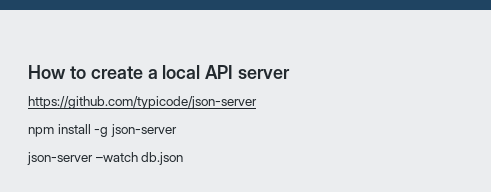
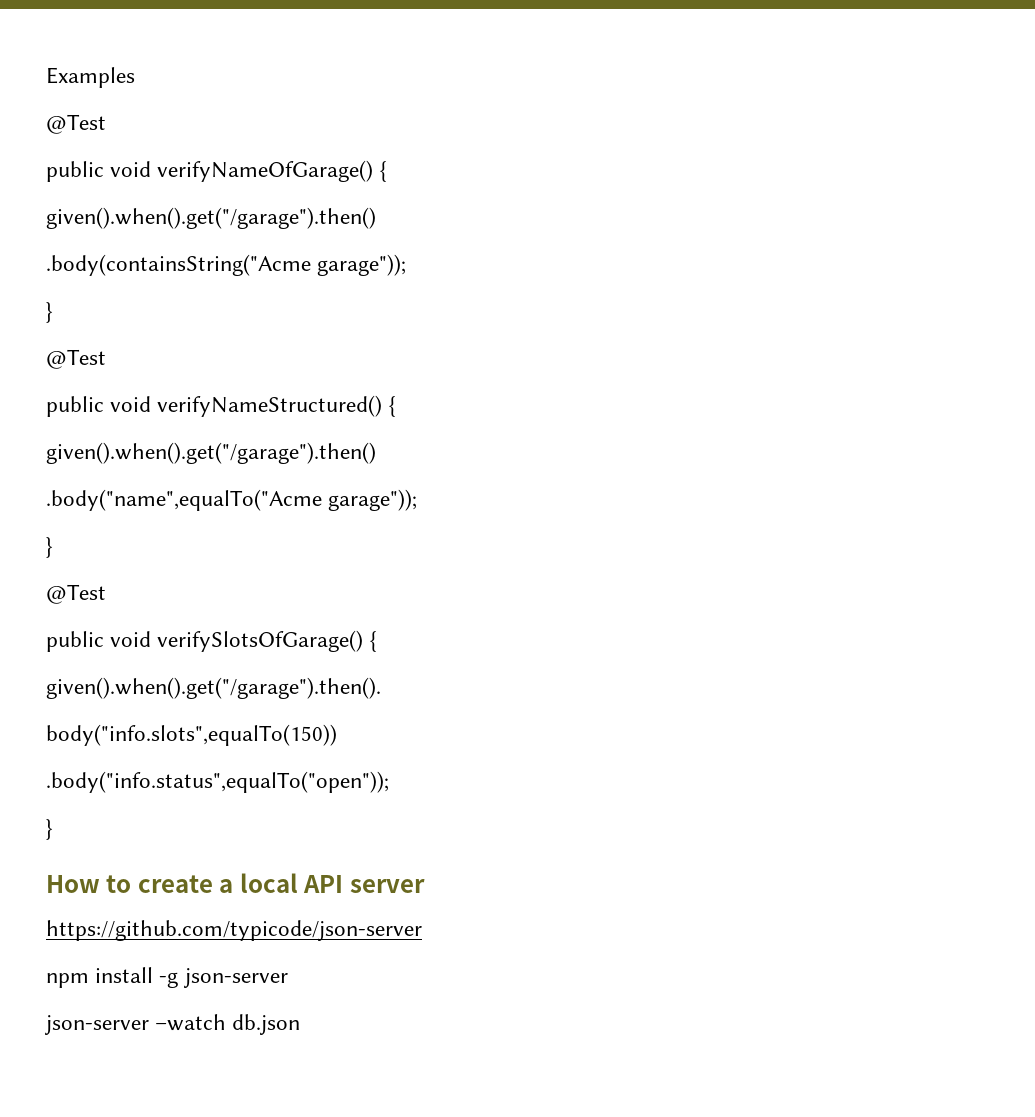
(28, 72) none -> [46,67,135,88] [46,114,106,134] [46,160,387,182] [46,207,376,229] [46,254,407,276] [46,302,53,323] [46,349,106,369] [46,395,396,417] [46,442,376,464] [46,489,418,511] [46,537,53,558] [46,584,106,604] [46,630,377,652] [46,677,381,699] [46,724,337,746] [46,771,389,793] [46,819,53,840] Examples // @Test // public void verifyNameOfGarage() { // given().when().get("/garage").then() // .body(containsString("Acme garage")); // } // @Test // public void verifyNameStructured() { // given().when().get("/garage").then() // .body("name",equalTo("Acme garage")); // } // @Test // public void verifySlotsOfGarage() { // given().when().get("/garage").then(). // body("info.slots",equalTo(150)) // .body("info.status",equalTo("open")); // } //

